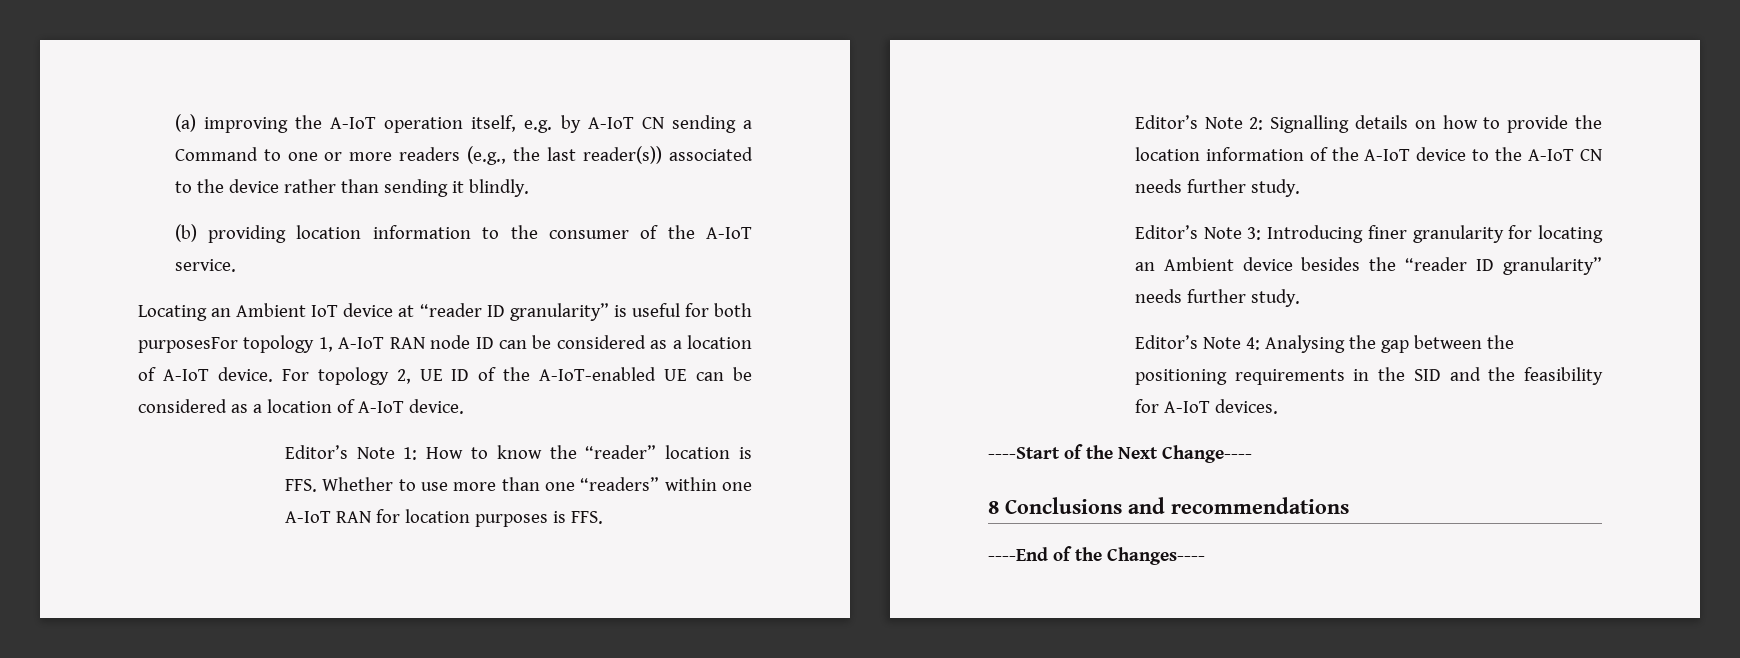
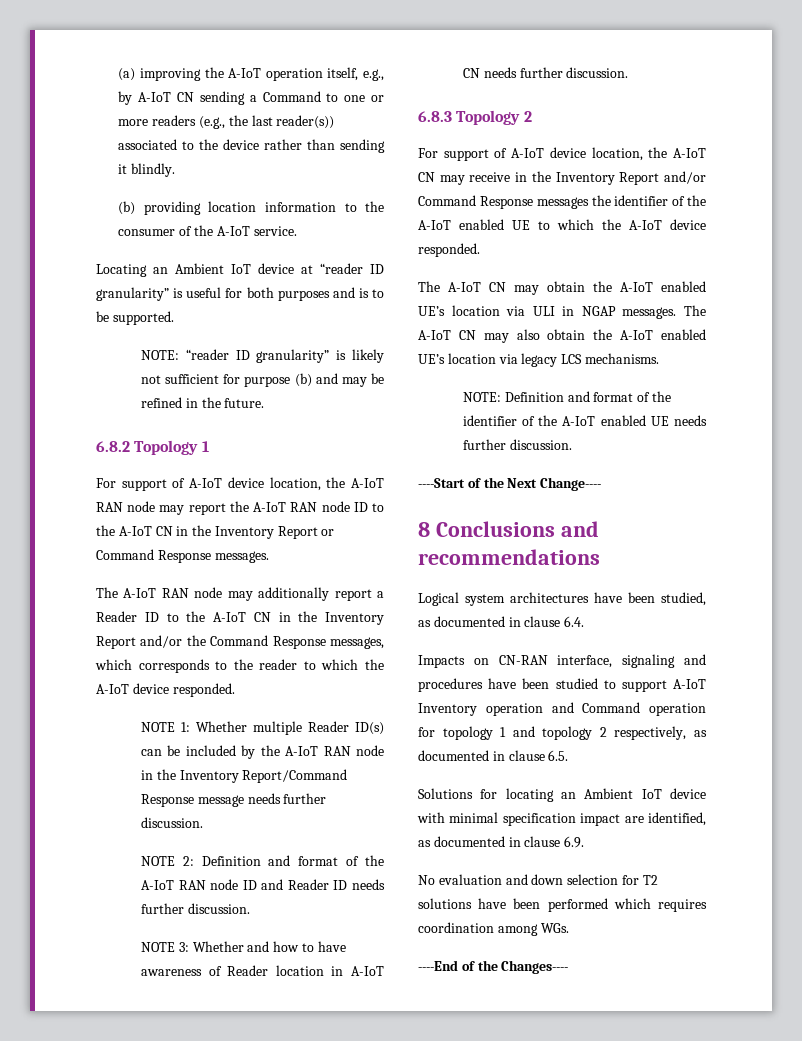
[524,120,553,133] e.g. -> [362,69,384,81] e.g.,
[138,335,752,353] [138,367,752,385] [138,399,464,414] [284,445,752,460] [284,477,753,492] [284,509,603,527] [1134,115,1602,133] [1134,147,1602,161] [1134,179,1300,197] [1134,225,1603,243] [1134,257,1602,275] [1134,289,1300,307] [1134,335,1514,353] [1134,367,1603,385] [1134,399,1278,414] purposesFor topology 1, A-IoT RAN node ID can be considered as a location of A-IoT device. For topology 2, UE ID of the A-IoT-enabled UE can be considered as a location of A-IoT device. // Editor’s Note 1: How to know the “reader” location is FFS. Whether to use more than one “readers” within one A-IoT RAN for location purposes is FFS. // Editor’s Note 2: Signalling details on how to provide the location information of the A-IoT device to the A-IoT CN needs further study. // Editor’s Note 3: Introducing finer granularity for locating an Ambient device besides the “reader ID granularity” needs further study. // Editor’s Note 4: Analysing the gap between the positioning requirements in the SID and the feasibility for A-IoT devices. -> [277,287,384,301] [96,311,174,325] [140,349,384,363] [140,373,384,387] [140,397,265,408] [96,440,209,455] [96,477,384,491] [96,501,385,515] [96,525,335,539] [96,549,269,563] [96,587,384,601] [96,611,384,625] [96,635,384,649] [95,659,384,673] [96,683,235,697] [140,721,384,735] [140,745,385,759] [140,769,348,783] [140,793,327,807] [140,817,203,828] [140,855,384,866] [140,879,385,890] [140,903,250,914] [140,941,346,952] [140,965,384,976] [462,67,629,78] [418,110,532,125] [418,147,706,161] [418,171,706,185] [418,195,706,209] [418,219,706,230] [418,243,480,257] [418,281,706,295] [418,305,706,319] [418,329,706,343] [418,353,659,367] [462,391,671,402] [462,415,707,426] [462,439,572,450] purposes and is to be supported. // NOTE: “reader ID granularity” is likely not sufficient for purpose (b) and may be refined in the future. // 6.8.2 Topology 1 // For support of A-IoT device location, the A-IoT RAN node may report the A-IoT RAN node ID to the A-IoT CN in the Inventory Report or Command Response messages. // The A-IoT RAN node may additionally report a Reader ID to the A-IoT CN in the Inventory Report and/or the Command Response messages, which corresponds to the reader to which the A-IoT device responded. // NOTE 1: Whether multiple Reader ID(s) can be included by the A-IoT RAN node in the Inventory Report/Command Response message needs further discussion. // NOTE 2: Definition and format of the A-IoT RAN node ID and Reader ID needs further discussion. // NOTE 3: Whether and how to have awareness of Reader location in A-IoT CN needs further discussion. // 6.8.3 Topology 2 // For support of A-IoT device location, the A-IoT CN may receive in the Inventory Report and/or Command Response messages the identifier of the A-IoT enabled UE to which the A-IoT device responded. // The A-IoT CN may obtain the A-IoT enabled UE’s location via ULI in NGAP messages. The A-IoT CN may also obtain the A-IoT enabled UE’s location via legacy LCS mechanisms. // NOTE: Definition and format of the identifier of the A-IoT enabled UE needs further discussion.
(1349, 505) none -> [418,592,706,606] [418,616,585,627] [418,654,706,668] [418,678,706,692] [418,702,706,716] [418,726,707,740] [418,750,569,761] [418,788,706,802] [417,812,706,826] [418,836,585,848] [418,874,658,885] [418,898,707,912] [418,922,569,936] // Logical system architectures have been studied, as documented in clause 6.4. // Impacts on CN-RAN interface, signaling and procedures have been studied to support A-IoT Inventory operation and Command operation for topology 1 and topology 2 respectively, as documented in clause 6.5. // Solutions for locating an Ambient IoT device with minimal specification impact are identified, as documented in clause 6.9. // No evaluation and down selection for T2 solutions have been performed which requires coordination among WGs.

